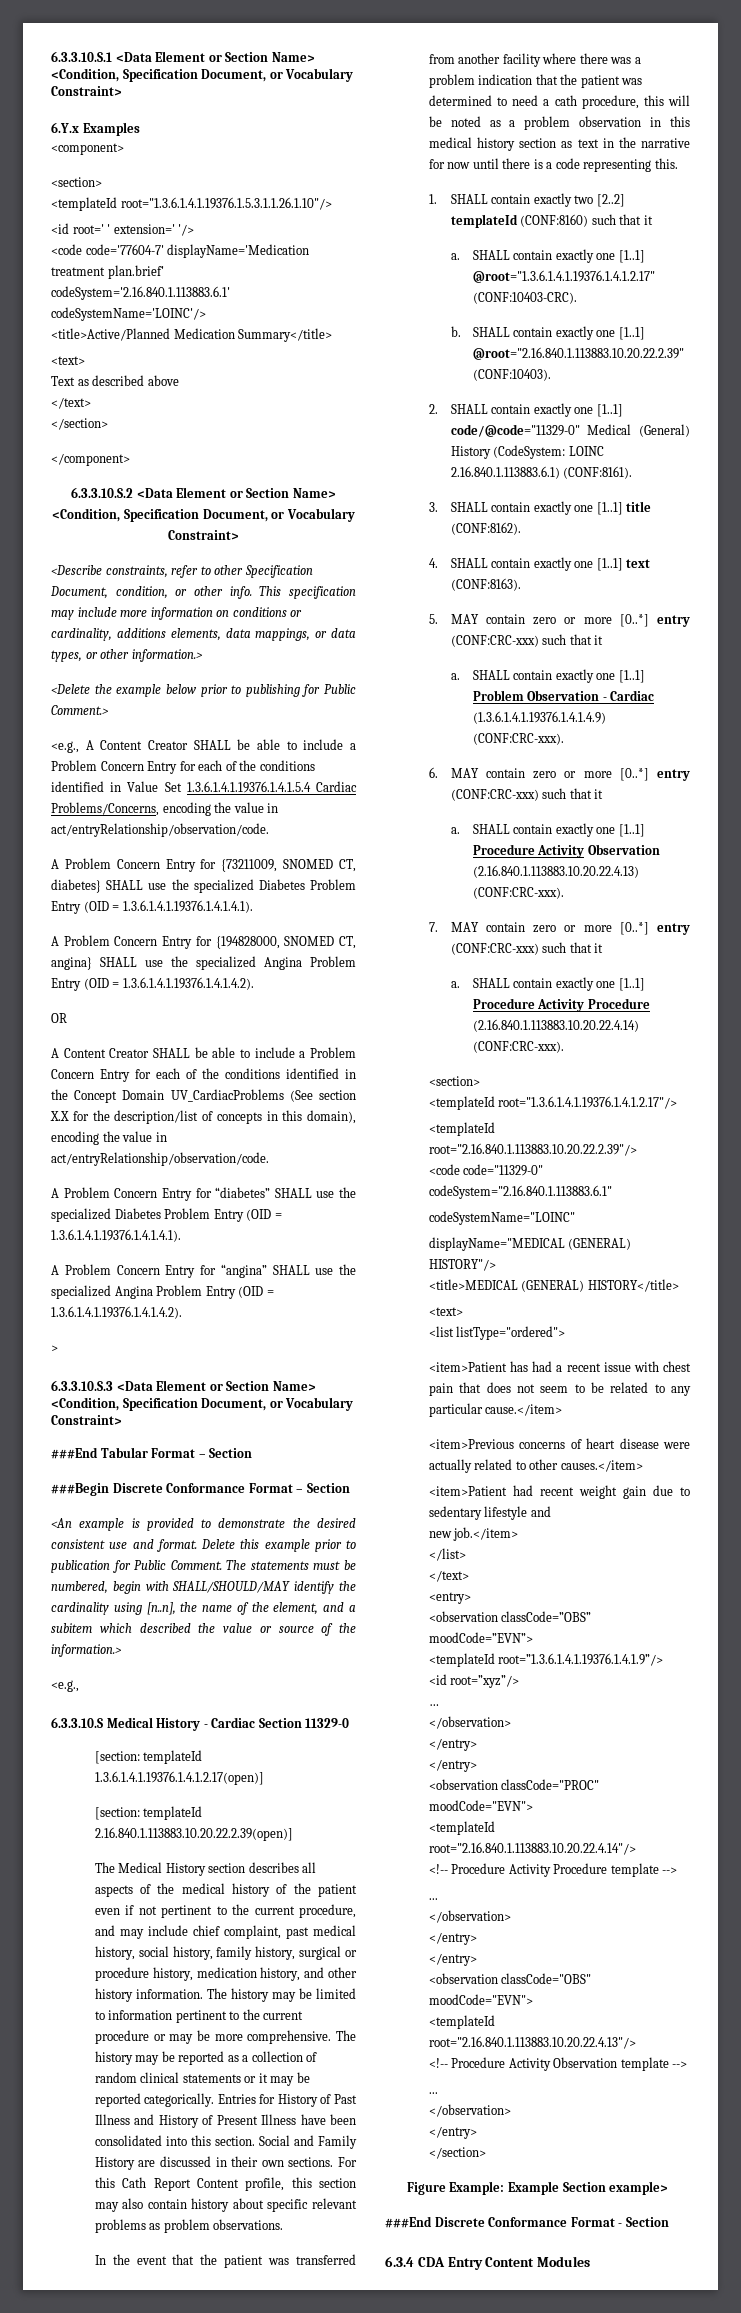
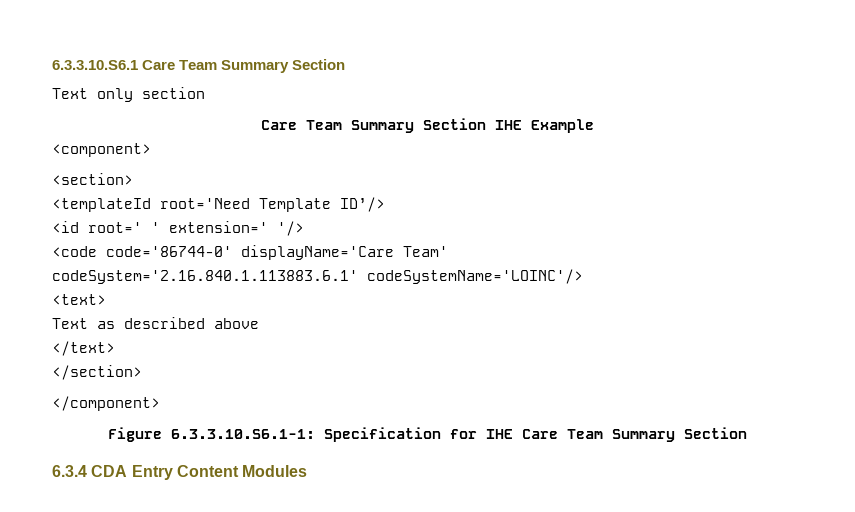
[51,51,315,62] [51,68,354,82] [51,86,122,96] [51,122,140,136] 6.3.3.10.S.1 <Data Element or Section Name> <Condition, Specification Document, or Vocabulary Constraint> // 6.Y.x Examples -> [52,59,346,73] [52,87,205,102] [261,118,594,133] 6.3.3.10.S6.1 Care Team Summary Section // Text only section // Care Team Summary Section IHE Example
[120,197,332,210] root="1.3.6.1.4.1.19376.1.5.3.1.1.26.1.10"/> -> [160,197,385,212] root='Need Template ID’/>
[85,244,310,258] [51,265,164,279] code='77604-7' displayName='Medication treatment plan.brief' -> [106,245,448,260] code='86744-0' displayName='Care Team'
[51,328,333,342] // <title>Active/Planned Medication Summary</title> -> (583, 276) none
[71,487,336,498] [52,508,355,522] [168,530,239,540] [51,565,313,578] [50,586,356,599] [51,607,303,620] [51,628,356,641] [51,649,203,662] [51,684,356,697] [51,705,109,715] [51,739,356,753] [51,760,315,774] [51,781,357,793] [51,802,279,816] [51,823,269,837] [51,858,356,872] [51,879,356,893] [51,900,253,914] [51,935,357,949] [51,956,356,970] [51,977,254,991] [51,1013,67,1023] [51,1047,356,1058] [51,1068,356,1082] [51,1089,356,1103] [50,1110,356,1124] [51,1131,167,1145] [51,1152,269,1166] [51,1187,356,1201] [51,1208,282,1222] [51,1229,181,1242] [51,1264,356,1278] [51,1285,274,1299] [51,1306,182,1319] [51,1345,58,1352] [51,1380,316,1391] [51,1397,354,1411] [51,1415,122,1425] [51,1447,253,1459] [51,1483,350,1496] [51,1518,356,1531] [51,1539,356,1552] [51,1560,356,1573] [51,1581,356,1594] [51,1602,356,1615] [51,1623,356,1636] [51,1644,122,1657] [51,1680,79,1692] [51,1717,350,1731] [94,1750,203,1764] [94,1771,264,1785] [94,1806,203,1820] [94,1827,293,1841] [94,1862,317,1876] [94,1883,357,1897] [94,1904,357,1918] [94,1925,356,1939] [94,1946,357,1960] [94,1967,357,1981] [94,1988,356,2002] [94,2009,304,2023] [94,2030,356,2044] [94,2051,318,2065] [94,2072,310,2086] [94,2093,357,2107] [94,2114,357,2128] [94,2135,357,2149] [94,2156,357,2170] [94,2177,356,2191] [94,2198,357,2212] [94,2219,284,2233] [94,2254,356,2268] [428,53,641,67] [428,74,643,88] [428,95,690,109] [428,116,690,130] [428,137,690,151] [428,158,678,172] [428,193,625,207] [450,214,653,228] [450,249,645,263] [472,270,655,283] [472,292,577,304] [450,326,645,340] [472,347,684,360] [472,369,551,381] [428,403,623,417] [450,424,690,437] [450,445,604,459] [450,466,633,479] [428,501,652,515] [450,522,521,535] [428,557,651,571] [450,578,521,591] [428,614,690,627] [450,634,604,647] [450,669,645,683] [472,690,655,701] [472,711,606,724] [472,733,564,745] [428,767,690,781] [450,788,604,801] [450,823,645,837] [472,844,660,858] [472,865,639,878] [472,887,564,899] [428,922,690,935] [450,942,604,955] [450,977,645,991] [472,998,650,1012] [472,1019,639,1032] [472,1041,564,1053] [428,1076,480,1086] [428,1096,678,1110] [428,1122,495,1136] [428,1143,637,1156] [428,1164,544,1176] [428,1185,612,1199] [428,1211,575,1225] [428,1237,632,1251] [428,1259,496,1271] [428,1279,679,1292] [428,1307,463,1316] [428,1326,566,1340] [428,1361,691,1372] [428,1382,691,1396] [428,1403,563,1417] [428,1438,690,1449] [428,1459,643,1473] [428,1485,690,1499] [428,1506,551,1520] [428,1527,519,1541] [428,1548,466,1561] [428,1570,469,1582] [428,1592,471,1604] [428,1611,592,1622] [428,1632,533,1643] [428,1653,664,1667] [428,1674,520,1688] [428,1704,439,1706] [428,1716,511,1729] [428,1738,477,1751] [428,1759,477,1772] [428,1779,600,1790] [428,1800,533,1811] [428,1821,495,1835] [428,1842,636,1855] [428,1863,678,1877] [428,1898,438,1900] [428,1910,511,1923] [428,1932,477,1945] [428,1953,477,1966] [428,1973,592,1984] [428,1994,533,2005] [428,2015,495,2029] [428,2036,636,2049] [428,2057,688,2071] [428,2092,438,2094] [428,2104,511,2117] [428,2126,477,2139] [428,2147,486,2159] [406,2181,669,2195] [385,2216,623,2228] 6.3.3.10.S.2 <Data Element or Section Name> <Condition, Specification Document, or Vocabulary Constraint> // <Describe constraints, refer to other Specification Document, condition, or other info. This specification may include more information on conditions or cardinality, additions elements, data mappings, or data types, or other information.> // <Delete the example below prior to publishing for Public Comment.> // <e.g., A Content Creator SHALL be able to include a Problem Concern Entry for each of the conditions identified in Value Set 1.3.6.1.4.1.19376.1.4.1.5.4 Cardiac Problems/Concerns, encoding the value in act/entryRelationship/observation/code. // A Problem Concern Entry for {73211009, SNOMED CT, diabetes} SHALL use the specialized Diabetes Problem Entry (OID = 1.3.6.1.4.1.19376.1.4.1.4.1). // A Problem Concern Entry for {194828000, SNOMED CT, angina} SHALL use the specialized Angina Problem Entry (OID = 1.3.6.1.4.1.19376.1.4.1.4.2). // OR // A Content Creator SHALL be able to include a Problem Concern Entry for each of the conditions identified in the Concept Domain UV_CardiacProblems (See section X.X for the description/list of concepts in this domain), encoding the value in act/entryRelationship/observation/code. // A Problem Concern Entry for “diabetes” SHALL use the specialized Diabetes Problem Entry (OID = 1.3.6.1.4.1.19376.1.4.1.4.1). // A Problem Concern Entry for “angina” SHALL use the specialized Angina Problem Entry (OID = 1.3.6.1.4.1.19376.1.4.1.4.2). // > // 6.3.3.10.S.3 <Data Element or Section Name> <Condition, Specification Document, or Vocabulary Constraint> // ###End Tabular Format – Section // ###Begin Discrete Conformance Format – Section // <An example is provided to demonstrate the desired consistent use and format. Delete this example prior to publication for Public Comment. The statements must be numbered, begin with SHALL/SHOULD/MAY identify the cardinality using [n..n], the name of the element, and a subitem which described the value or source of the information.> // <e.g., // 6.3.3.10.S Medical History - Cardiac Section 11329-0 // [section: templateId 1.3.6.1.4.1.19376.1.4.1.2.17(open)] // [section: templateId 2.16.840.1.113883.10.20.22.2.39(open)] // The Medical History section describes all aspects of the medical history of the patient even if not pertinent to the current procedure, and may include chief complaint, past medical history, social history, family history, surgical or procedure history, medication history, and other history information. The history may be limited to information pertinent to the current procedure or may be more comprehensive. The history may be reported as a collection of random clinical statements or it may be reported categorically. Entries for History of Past Illness and History of Present Illness have been consolidated into this section. Social and Family History are discussed in their own sections. For this Cath Report Content profile, this section may also contain history about specific relevant problems as problem observations. // In the event that the patient was transferred from another facility where there was a problem indication that the patient was determined to need a cath procedure, this will be noted as a problem observation in this medical history section as text in the narrative for now until there is a code representing this. // 1. SHALL contain exactly two [2..2] templateId (CONF:8160) such that it // a. SHALL contain exactly one [1..1] @root="1.3.6.1.4.1.19376.1.4.1.2.17" (CONF:10403-CRC). // b. SHALL contain exactly one [1..1] @root="2.16.840.1.113883.10.20.22.2.39" (CONF:10403). // 2. SHALL contain exactly one [1..1] code/@code="11329-0" Medical (General) History (CodeSystem: LOINC 2.16.840.1.113883.6.1) (CONF:8161). // 3. SHALL contain exactly one [1..1] title (CONF:8162). // 4. SHALL contain exactly one [1..1] text (CONF:8163). // 5. MAY contain zero or more [0..*] entry (CONF:CRC-xxx) such that it // a. SHALL contain exactly one [1..1] Problem Observation - Cardiac (1.3.6.1.4.1.19376.1.4.1.4.9) (CONF:CRC-xxx). // 6. MAY contain zero or more [0..*] entry (CONF:CRC-xxx) such that it // a. SHALL contain exactly one [1..1] Procedure Activity Observation (2.16.840.1.113883.10.20.22.4.13) (CONF:CRC-xxx). // 7. MAY contain zero or more [0..*] entry (CONF:CRC-xxx) such that it // a. SHALL contain exactly one [1..1] Procedure Activity Procedure (2.16.840.1.113883.10.20.22.4.14) (CONF:CRC-xxx). // <section> // <templateId root="1.3.6.1.4.1.19376.1.4.1.2.17"/> // <templateId root="2.16.840.1.113883.10.20.22.2.39"/> // <code code="11329-0" codeSystem="2.16.840.1.113883.6.1" // codeSystemName="LOINC" // displayName="MEDICAL (GENERAL) HISTORY"/> // <title>MEDICAL (GENERAL) HISTORY</title> // <text> // <list listType="ordered"> // <item>Patient has had a recent issue with chest pain that does not seem to be related to any particular cause.</item> // <item>Previous concerns of heart disease were actually related to other causes.</item> // <item>Patient had recent weight gain due to sedentary lifestyle and // new job.</item> // </list> // </text> // <entry> // <observation classCode=”OBS” moodCode=”EVN”> // <templateId root=”1.3.6.1.4.1.19376.1.4.1.9”/> // <id root=”xyz”/> // … // </observation> // </entry> // </entry> // <observation classCode="PROC" moodCode="EVN"> // <templateId root="2.16.840.1.113883.10.20.22.4.14"/> // <!-- Procedure Activity Procedure template --> // ... // </observation> // </entry> // </entry> // <observation classCode="OBS" moodCode="EVN"> // <templateId root="2.16.840.1.113883.10.20.22.4.13"/> // <!-- Procedure Activity Observation template --> // ... // </observation> // </entry> // </section> // Figure Example: Example Section example> // ###End Discrete Conformance Format - -> [108,427,675,442] Figure 6.3.3.10.S6.1-1: Specification for IHE Care Team Summary

